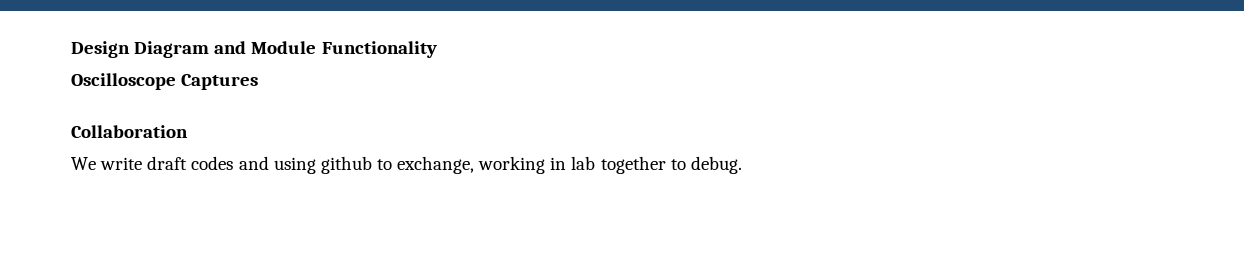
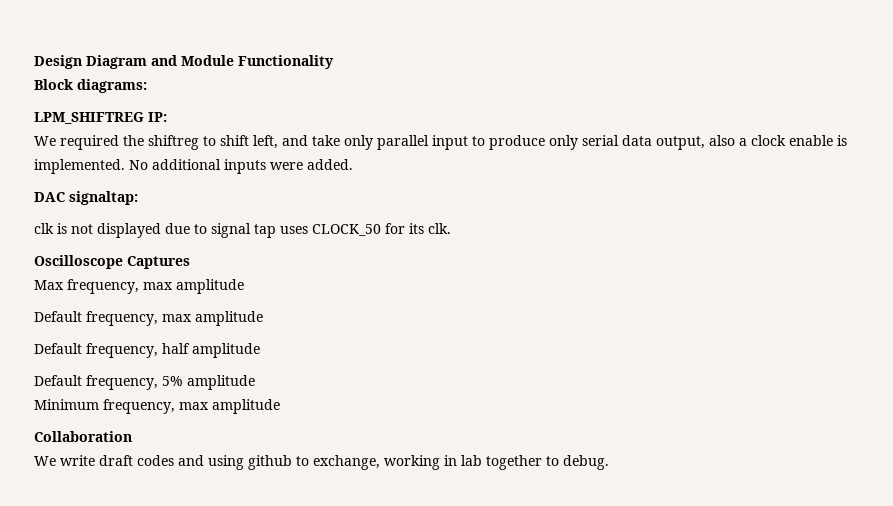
[71,73,259,90] Oscilloscope Captures -> [34,79,147,93] [34,112,167,124] [34,135,847,150] [34,159,353,174] [34,191,138,205] [34,223,451,238] [34,255,190,269] [34,279,244,294] [34,311,263,326] [34,343,260,358] [34,375,255,390] [34,399,280,414] Block diagrams: // LPM_SHIFTREG IP: // We required the shiftreg to shift left, and take only parallel input to produce only serial data output, also a clock enable is implemented. No additional inputs were added. // DAC signaltap: // clk is not displayed due to signal tap uses CLOCK_50 for its clk. // Oscilloscope Captures // Max frequency, max amplitude // Default frequency, max amplitude // Default frequency, half amplitude // Default frequency, 5% amplitude // Minimum frequency, max amplitude

